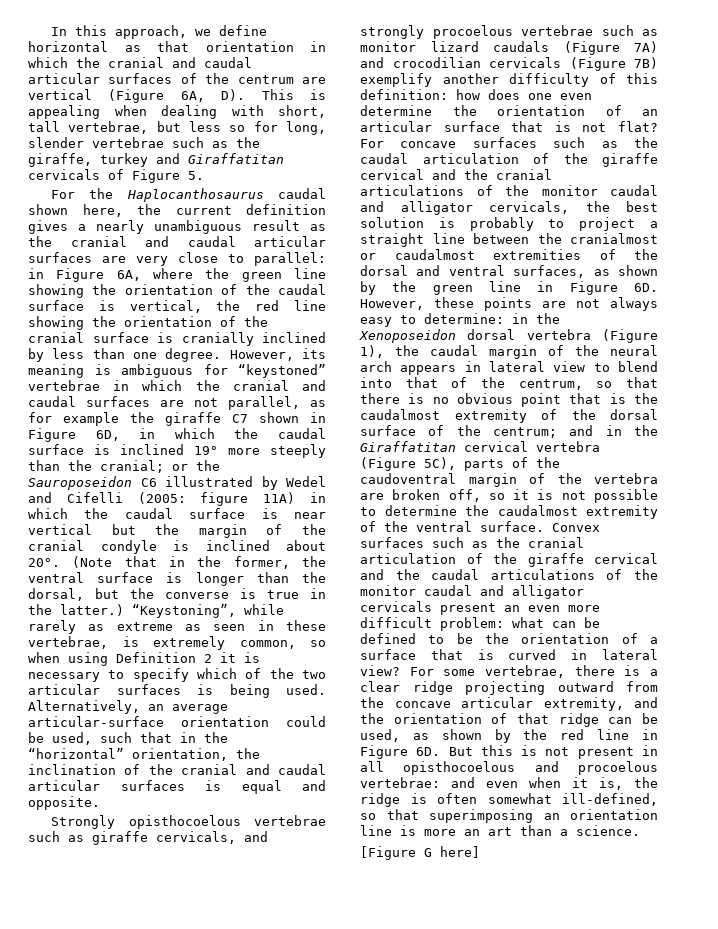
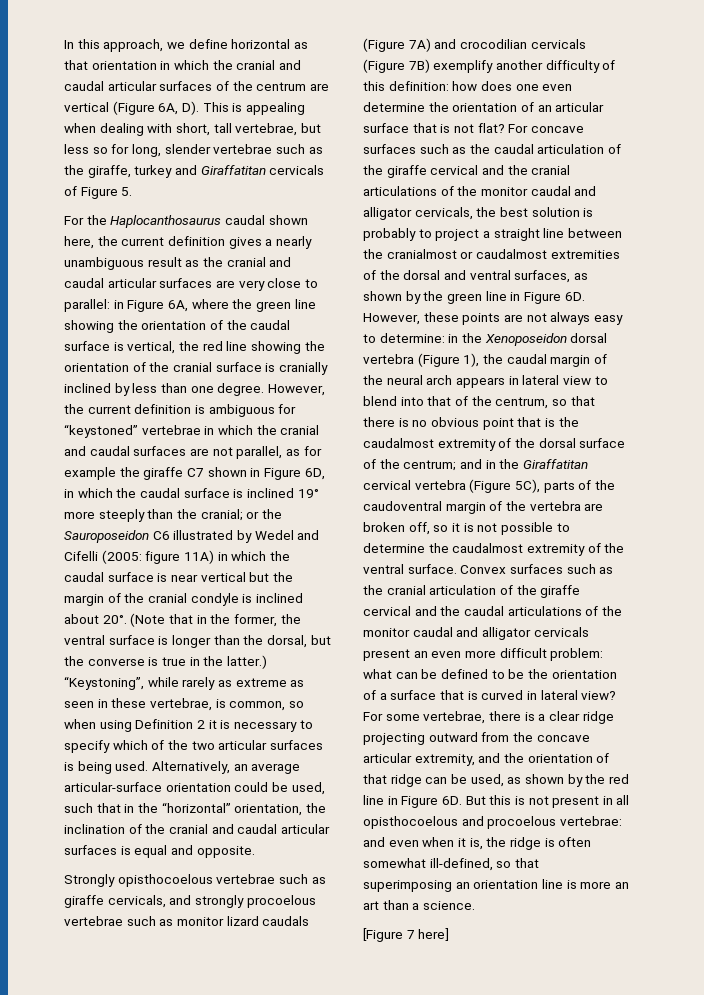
[302,348,326,359] [28,364,84,378] its meaning -> [64,404,192,414] the current definition
[153,636,225,650] extremely -> (226, 703) none
[424,848,432,857] G -> [406,930,415,939] 7

